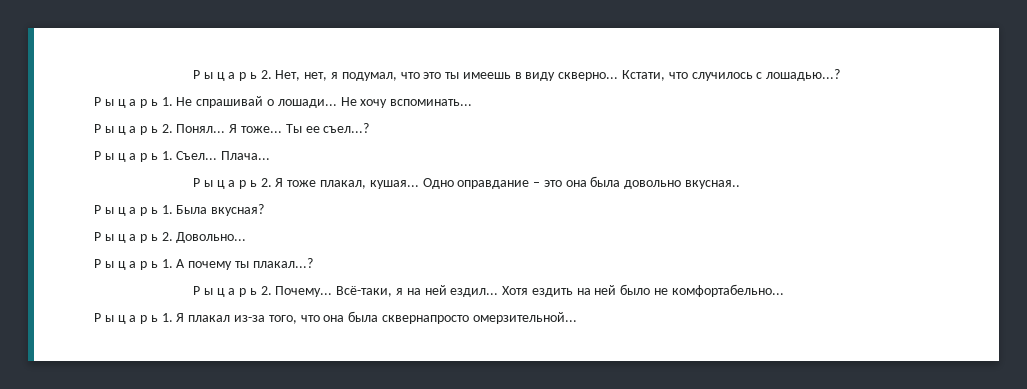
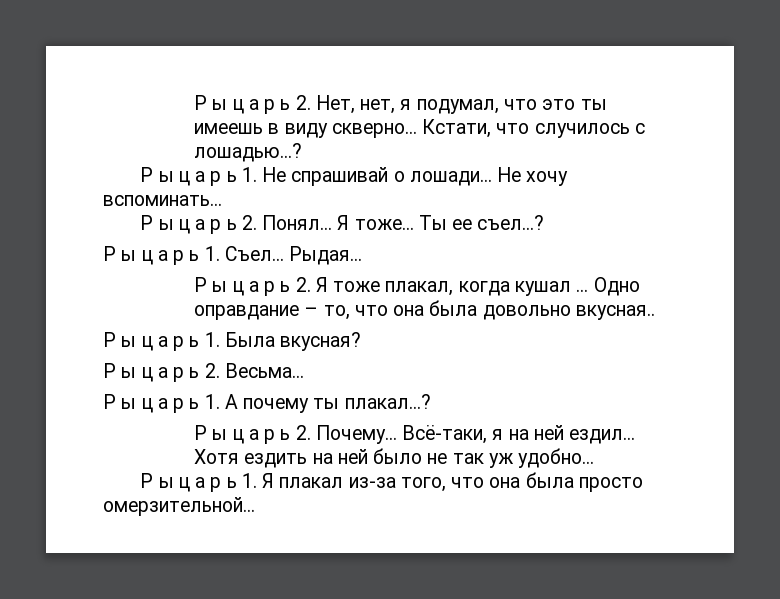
[221,151,271,160] Плача... -> [289,246,363,265] Рыдая...
[369,180,419,189] кушая... -> [458,281,589,296] когда кушал ...
[543,180,562,187] это -> [323,305,388,320] то, что
[176,232,247,243] Довольно... -> [224,363,304,378] Весьма...
[671,284,784,297] комфортабельно... -> [452,448,595,468] так уж удобно...
[381,315,469,324] сквернапросто -> [578,477,643,492] просто

